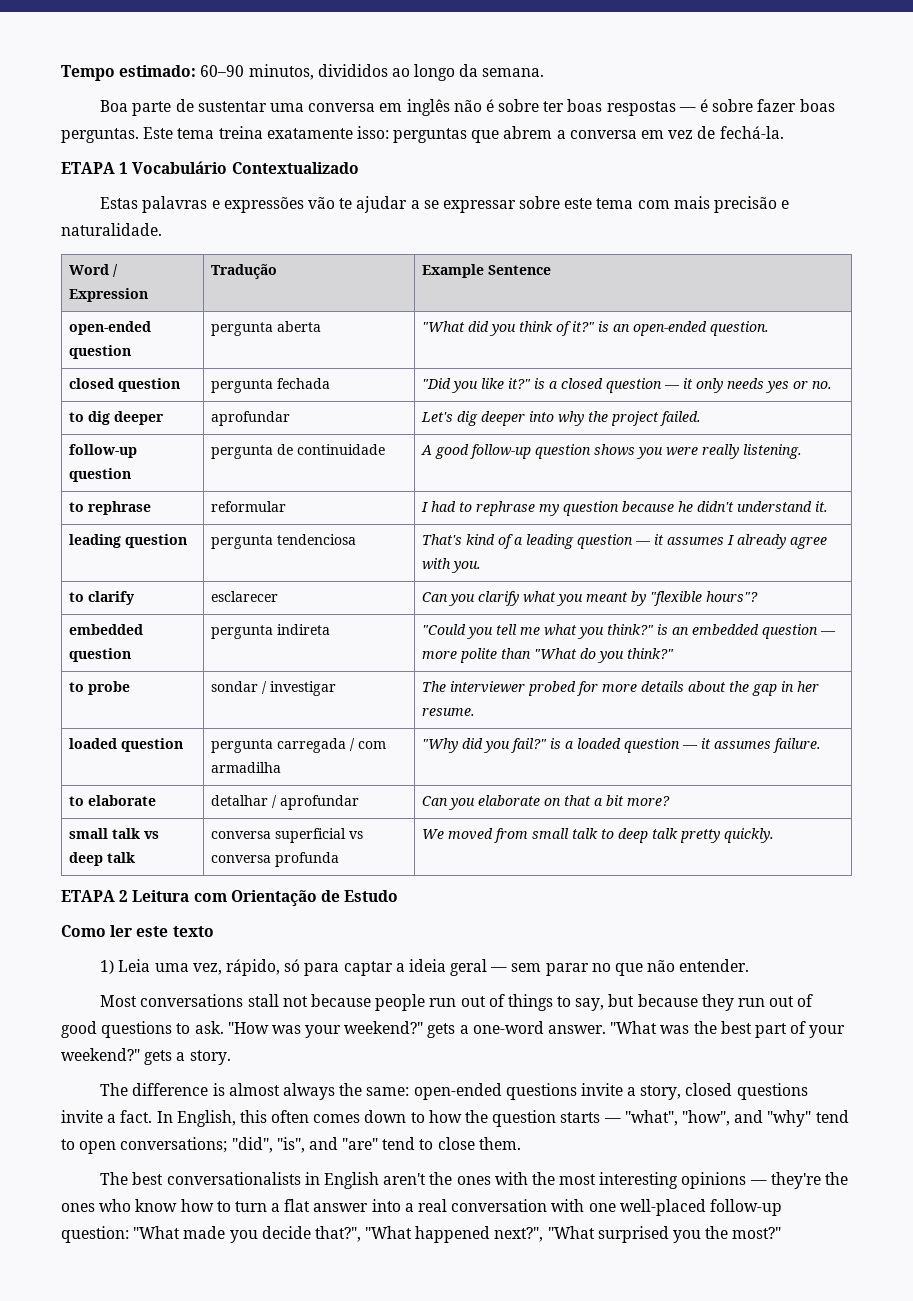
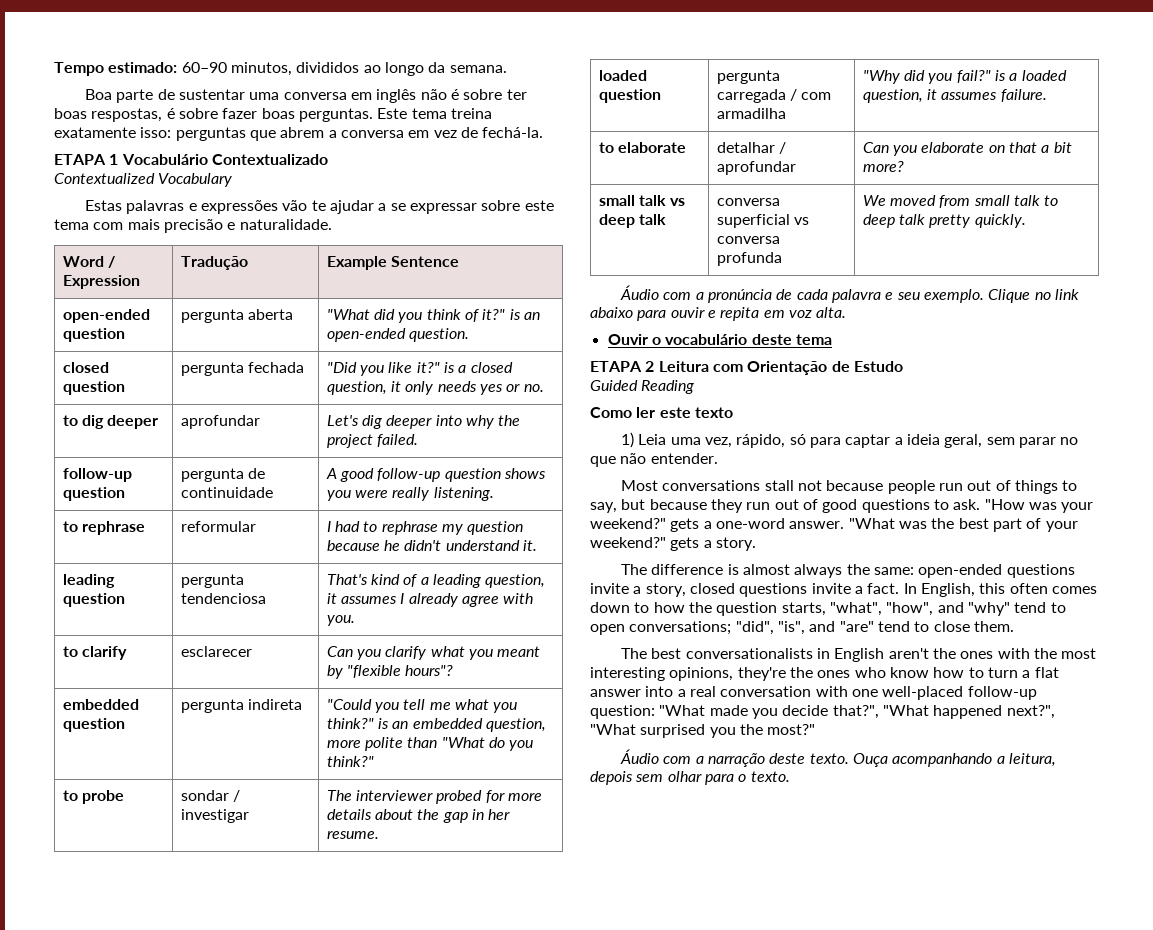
[606,101,696,116] respostas — -> [91,108,163,122] respostas,
(359, 168) none -> [54,173,233,187] // Contextualized Vocabulary
[606,378,681,393] question — -> [326,381,387,395] question,
[577,534,652,549] question — -> [485,574,546,588] question,
[762,624,837,639] question — -> [485,718,546,732] question,
[624,738,699,753] question — -> [862,89,923,103] question,
(775, 835) none -> [620,285,1079,303] [590,307,847,321] [607,334,832,345] // Áudio com a pronúncia de cada palavra e seu exemplo. Clique no link abaixo para ouvir e repita em voz alta. // Ouvir o vocabulário deste tema
(399, 896) none -> [590,380,695,394] // Guided Reading
[450,959,508,976] geral — -> [944,434,983,448] geral,
[560,1112,621,1123] starts — -> [781,602,826,616] starts,
[681,1172,767,1189] opinions — -> [669,667,734,681] opinions,
(782, 1233) none -> [620,749,1056,767] [590,771,790,785] // Áudio com a narração deste texto. Ouça acompanhando a leitura, depois sem olhar para o texto.

